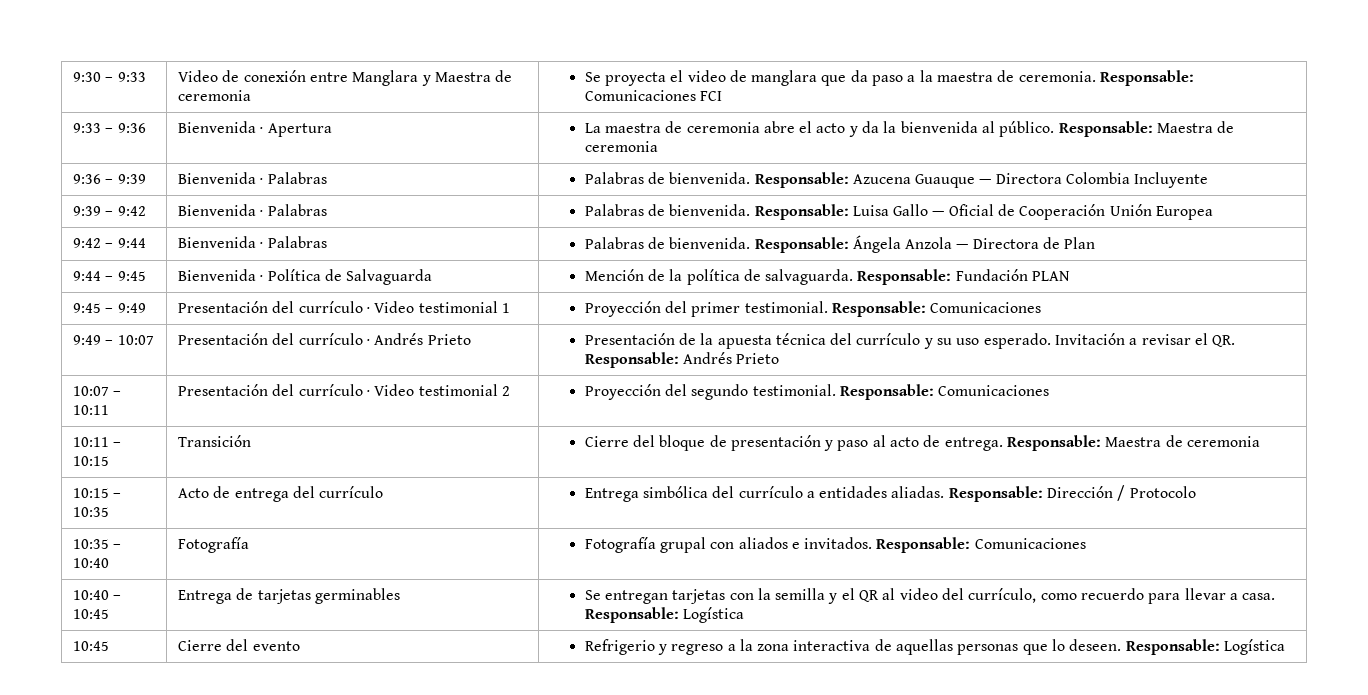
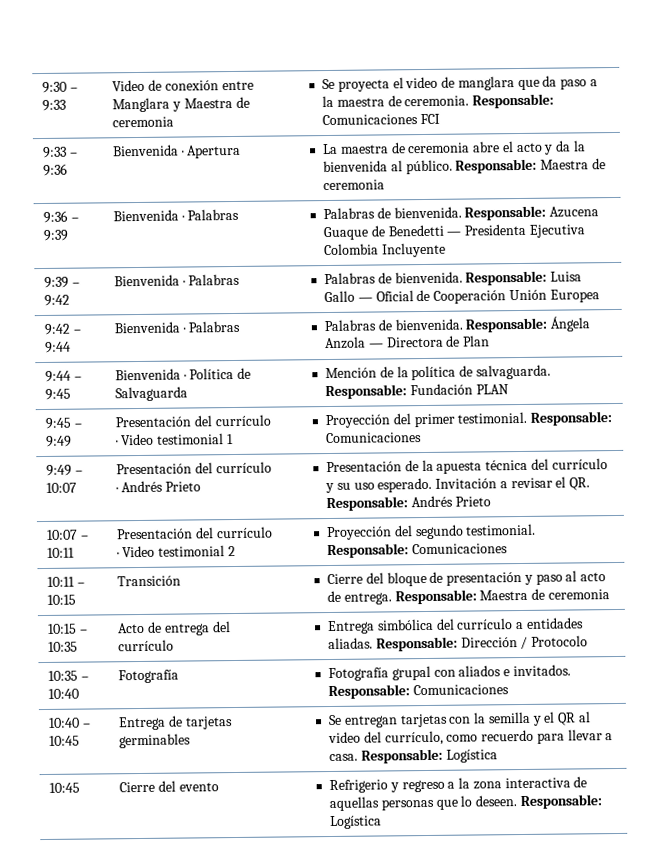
[915,173,1062,188] Guauque — Directora -> [322,223,585,241] Guaque de Benedetti — Presidenta Ejecutiva

